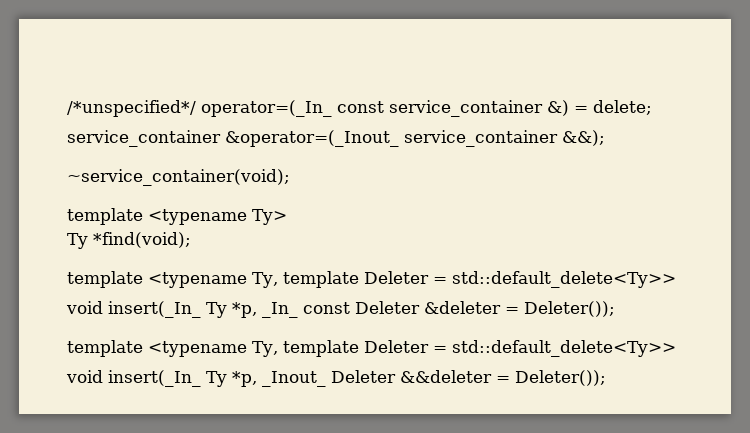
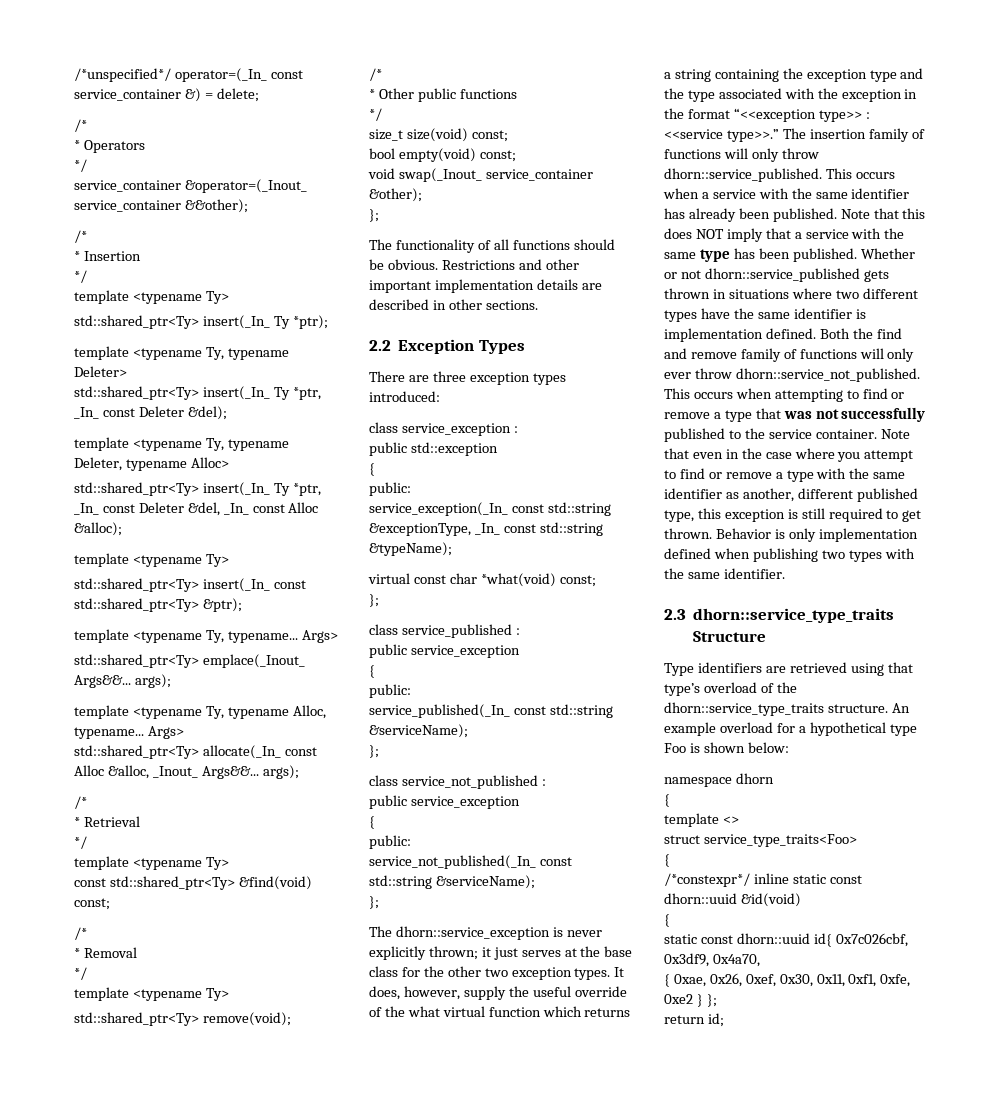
(652, 107) none -> [74,119,87,132] [74,140,145,153] [74,159,87,172] // /* // * Operators // */
[562,130,605,146] [67,169,290,186] [67,208,287,225] [67,232,191,249] [67,271,676,288] [66,301,615,318] [67,340,676,357] [66,370,606,387] &&); // ~service_container(void); // template <typename Ty> // Ty *find(void); // template <typename Ty, template Deleter = std::default_delete<Ty>> // void insert(_In_ Ty *p, _In_ const Deleter &deleter = Deleter()); // template <typename Ty, template Deleter = std::default_delete<Ty>> // void insert(_In_ Ty *p, _Inout_ Deleter &&deleter = Deleter()); -> [184,199,248,213] [74,230,87,243] [74,251,141,261] [74,270,87,283] [74,290,229,304] [74,315,328,329] [74,346,289,360] [74,366,127,377] [74,386,321,400] [74,406,227,420] [74,437,289,451] [74,457,229,471] [74,482,321,496] [74,502,319,516] [74,522,122,536] [74,553,229,567] [74,578,306,592] [74,598,242,612] [74,629,338,643] [74,654,305,668] [74,674,171,688] [74,705,326,719] [74,726,184,739] [74,745,317,759] [74,765,299,779] [74,796,87,809] [74,816,140,827] [74,836,87,849] [74,856,229,870] [74,876,312,890] [74,898,110,910] [74,927,87,940] [74,947,137,958] [74,967,87,980] [74,987,229,1001] [74,1012,291,1026] [369,68,382,81] [369,88,517,102] [369,108,382,121] [369,128,508,142] [369,148,516,162] [368,168,593,182] [369,188,422,202] [369,209,379,222] [369,239,615,253] [369,259,579,270] [369,279,602,293] [369,299,538,310] [369,339,525,354] [369,371,566,385] [369,391,440,402] [369,422,518,436] [369,442,498,456] [369,463,375,476] [369,482,411,496] [369,502,611,516] [369,522,603,536] [369,542,452,556] [368,573,596,587] [369,594,379,607] [369,624,520,638] [369,644,520,658] [369,665,375,678] [369,684,411,698] [369,704,613,718] [369,724,468,738] [369,745,379,758] [369,775,546,789] [369,795,520,809] [369,816,375,829] [369,835,411,849] [369,855,572,869] [369,875,535,889] [369,896,379,909] [369,926,602,940] [369,946,633,960] [369,966,625,980] [369,986,627,1000] [369,1006,631,1017] [664,68,924,82] [664,88,918,102] [664,108,870,122] [664,128,925,142] [664,148,819,162] [664,168,895,182] [663,188,910,199] [664,208,926,222] [664,228,905,242] [664,248,915,262] [664,268,889,282] [664,288,918,299] [664,308,866,322] [664,328,902,342] [664,348,915,362] [664,368,920,382] [664,388,905,402] [664,407,926,422] [664,428,910,442] [664,448,914,462] [664,468,906,482] [664,488,918,502] [664,508,922,522] [664,528,918,542] [664,548,915,562] [664,568,785,579] [664,608,895,623] [693,631,767,642] [664,662,913,676] [664,682,797,696] [664,702,910,716] [664,722,917,736] [664,742,789,753] [664,773,774,787] [664,794,670,807] [664,813,739,827] [664,834,857,847] [664,854,670,867] [664,873,862,887] [664,893,801,907] [664,914,670,927] [664,933,908,947] [664,953,760,967] [664,973,911,987] [664,994,717,1007] [664,1013,724,1027] &&other); // /* // * Insertion // */ // template <typename Ty> // std::shared_ptr<Ty> insert(_In_ Ty *ptr); // template <typename Ty, typename Deleter> // std::shared_ptr<Ty> insert(_In_ Ty *ptr, _In_ const Deleter &del); // template <typename Ty, typename Deleter, typename Alloc> // std::shared_ptr<Ty> insert(_In_ Ty *ptr, _In_ const Deleter &del, _In_ const Alloc &alloc); // template <typename Ty> // std::shared_ptr<Ty> insert(_In_ const std::shared_ptr<Ty> &ptr); // template <typename Ty, typename... Args> // std::shared_ptr<Ty> emplace(_Inout_ Args&&... args); // template <typename Ty, typename Alloc, typename... Args> // std::shared_ptr<Ty> allocate(_In_ const Alloc &alloc, _Inout_ Args&&... args); // /* // * Retrieval // */ // template <typename Ty> // const std::shared_ptr<Ty> &find(void) const; // /* // * Removal // */ // template <typename Ty> // std::shared_ptr<Ty> remove(void); // /* // * Other public functions // */ // size_t size(void) const; // bool empty(void) const; // void swap(_Inout_ service_container &other); // }; // The functionality of all functions should be obvious. Restrictions and other important implementation details are described in other sections. // 2.2 Exception Types // There are three exception types introduced: // class service_exception : // public std::exception // { // public: // service_exception(_In_ const std::string &exceptionType, _In_ const std::string &typeName); // virtual const char *what(void) const; // }; // class service_published : // public service_exception // { // public: // service_published(_In_ const std::string &serviceName); // }; // class service_not_published : // public service_exception // { // public: // service_not_published(_In_ const std::string &serviceName); // }; // The dhorn::service_exception is never explicitly thrown; it just serves at the base class for the other two exception types. It does, however, supply the useful override of the what virtual function which returns a string containing the exception type and the type associated with the exception in the format “<<exception type>> : <<service type>>.” The insertion family of functions will only throw dhorn::service_published. This occurs when a service with the same identifier has already been published. Note that this does NOT imply that a service with the same type has been published. Whether or not dhorn::service_published gets thrown in situations where two different types have the same identifier is implementation defined. Both the find and remove family of functions will only ever throw dhorn::service_not_published. This occurs when attempting to find or remove a type that was not successfully published to the service container. Note that even in the case where you attempt to find or remove a type with the same identifier as another, different published type, this exception is still required to get thrown. Behavior is only implementation defined when publishing two types with the same identifier. // 2.3 dhorn::service_type_traits Structure // Type identifiers are retrieved using that type’s overload of the dhorn::service_type_traits structure. An example overload for a hypothetical type Foo is shown below: // namespace dhorn // { // template <> // struct service_type_traits<Foo> // { // /*constexpr*/ inline static const dhorn::uuid &id(void) // { // static const dhorn::uuid id{ 0x7c026cbf, 0x3df9, 0x4a70, // { 0xae, 0x26, 0xef, 0x30, 0x11, 0xf1, 0xfe, 0xe2 } }; // return id;

